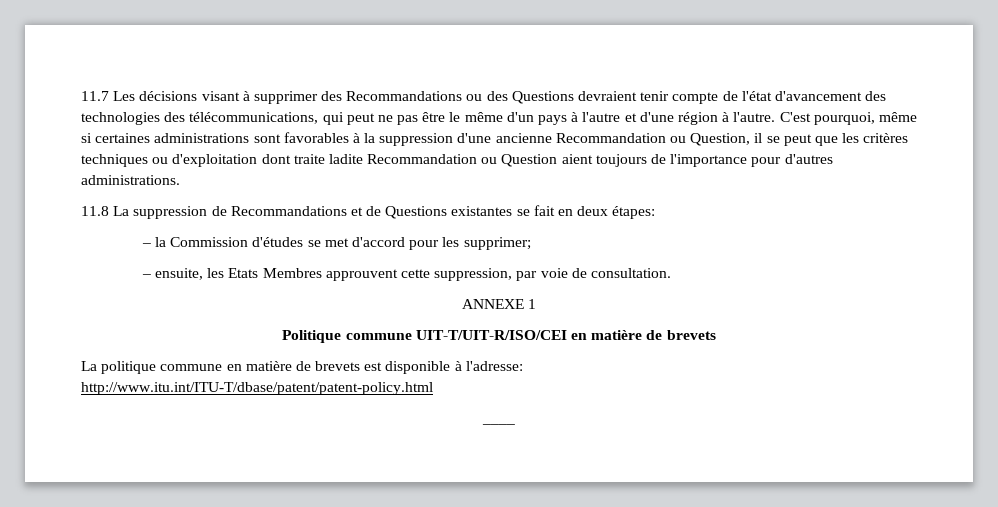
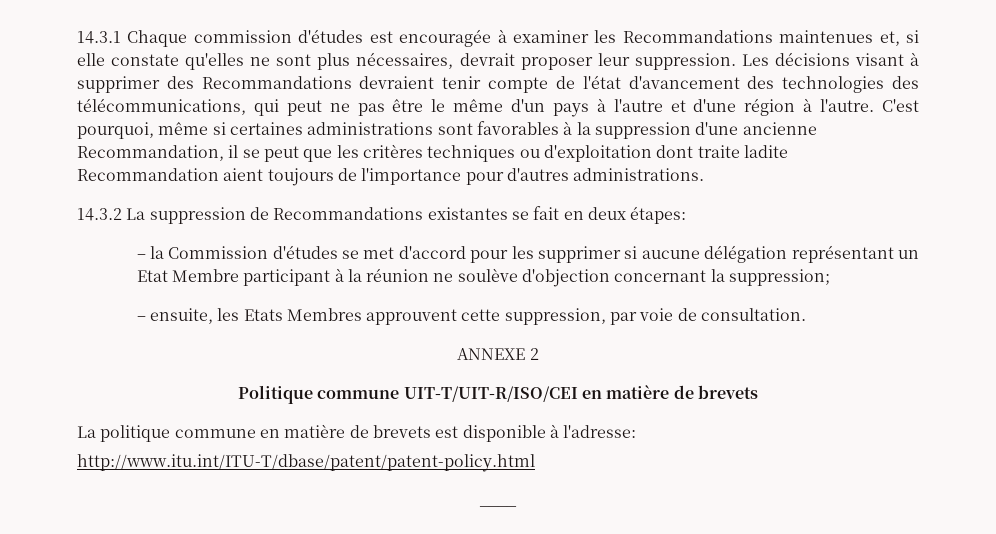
[81,91,109,101] 11.7 -> [77,29,919,47] [77,52,736,70] 14.3.1 Chaque commission d'études est encouragée à examiner les Recommandations maintenues et, si elle constate qu'elles ne sont plus nécessaires, devrait proposer leur suppression.
[466,91,574,104] ou des Questions -> (352, 82) none
[555,133,751,146] Recommandation ou Question, -> [77,145,224,161] Recommandation,
[481,154,558,167] ou Question -> (219, 174) none
[81,206,109,216] 11.8 -> [77,208,122,221] 14.3.2
[350,206,448,219] et de Questions -> (424, 213) none
[463,237,531,250] supprimer; -> [538,245,919,263] [136,268,831,287] supprimer si aucune délégation représentant un Etat Membre participant à la réunion ne soulève d'objection concernant la suppression;
[528,299,537,309] 1 -> [529,348,539,360] 2

